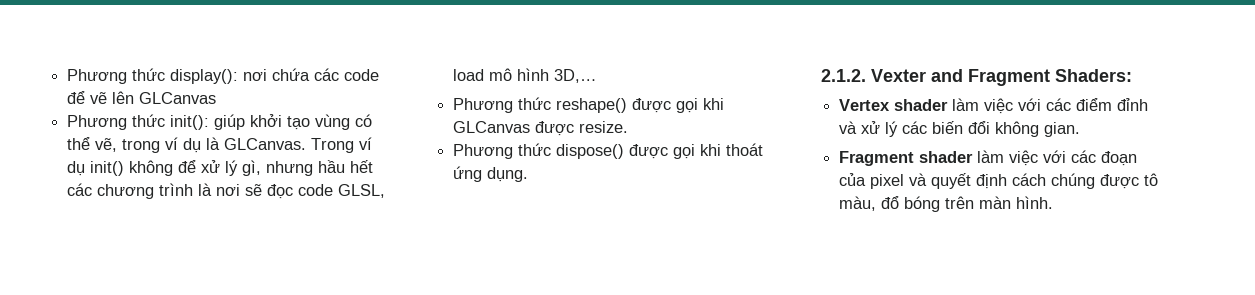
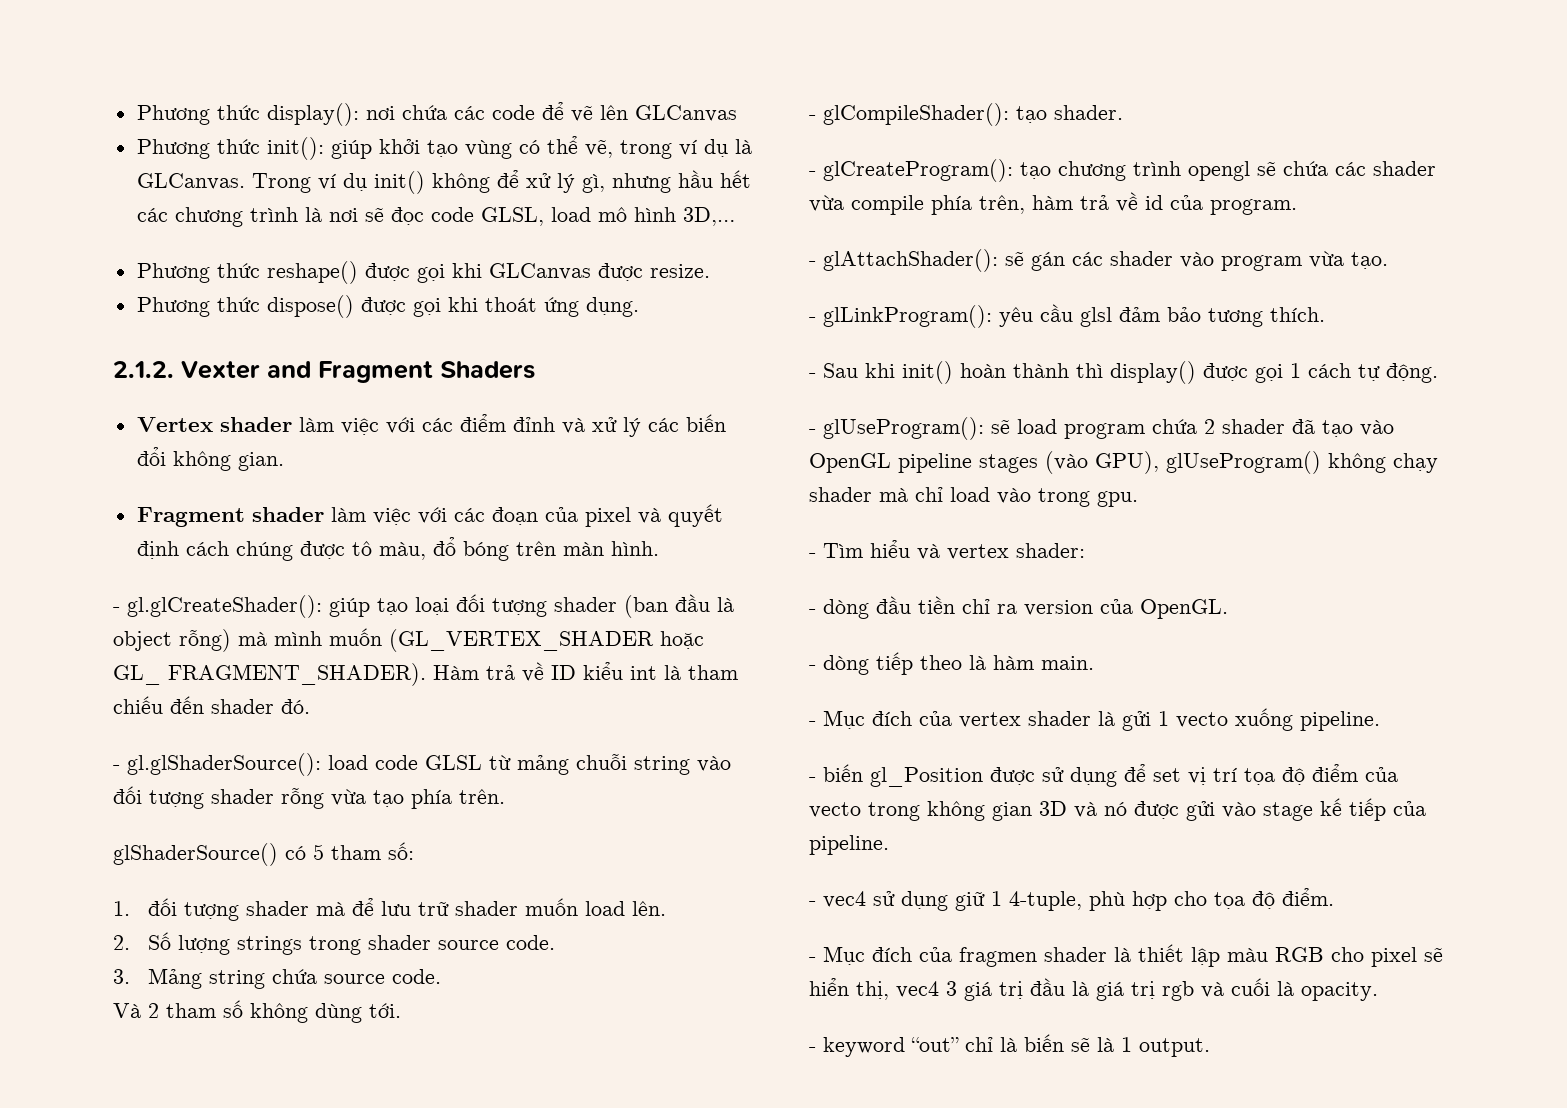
[1055,69,1132,82] Shaders: -> [440,361,535,379] Shaders
(1054, 202) none -> [113,594,734,618] [113,628,704,652] [113,662,738,686] [113,696,310,714] [113,753,731,776] [113,786,505,809] [113,842,414,866] [113,898,666,921] [113,932,555,955] [113,968,441,989] [113,1000,401,1023] [809,103,1123,126] [809,159,1436,182] [809,192,1297,215] [809,249,1388,272] [809,304,1325,328] [809,361,1438,384] [809,417,1394,440] [809,451,1438,474] [809,487,1138,507] [809,540,1085,560] [809,596,1228,619] [809,652,1094,675] [809,708,1380,731] [809,764,1398,787] [809,798,1426,821] [809,835,889,855] [809,888,1334,911] [809,944,1443,967] [809,978,1378,1001] [809,1034,1210,1057] // - gl.glCreateShader(): giúp tạo loại đối tượng shader (ban đầu là object rỗng) mà mình muốn (GL_VERTEX_SHADER hoặc GL_ FRAGMENT_SHADER). Hàm trả về ID kiểu int là tham chiếu đến shader đó. // - gl.glShaderSource(): load code GLSL từ mảng chuỗi string vào đối tượng shader rỗng vừa tạo phía trên. // glShaderSource() có 5 tham số: // 1. đối tượng shader mà để lưu trữ shader muốn load lên. // 2. Số lượng strings trong shader source code. // 3. Mảng string chứa source code. // Và 2 tham số không dùng tới. // - glCompileShader(): tạo shader. // - glCreateProgram(): tạo chương trình opengl sẽ chứa các shader vừa compile phía trên, hàm trả về id của program. // - glAttachShader(): sẽ gán các shader vào program vừa tạo. // - glLinkProgram(): yêu cầu glsl đảm bảo tương thích. // - Sau khi init() hoàn thành thì display() được gọi 1 cách tự động. // - glUseProgram(): sẽ load program chứa 2 shader đã tạo vào OpenGL pipeline stages (vào GPU), glUseProgram() không chạy shader mà chỉ load vào trong gpu. // - Tìm hiểu và vertex shader: // - dòng đầu tiền chỉ ra version của OpenGL. // - dòng tiếp theo là hàm main. // - Mục đích của vertex shader là gửi 1 vecto xuống pipeline. // - biến gl_Position được sử dụng để set vị trí tọa độ điểm của vecto trong không gian 3D và nó được gửi vào stage kế tiếp của pipeline. // - vec4 sử dụng giữ 1 4-tuple, phù hợp cho tọa độ điểm. // - Mục đích của fragmen shader là thiết lập màu RGB cho pixel sẽ hiển thị, vec4 3 giá trị đầu là giá trị rgb và cuối là opacity. // - keyword “out” chỉ là biến sẽ là 1 output.

